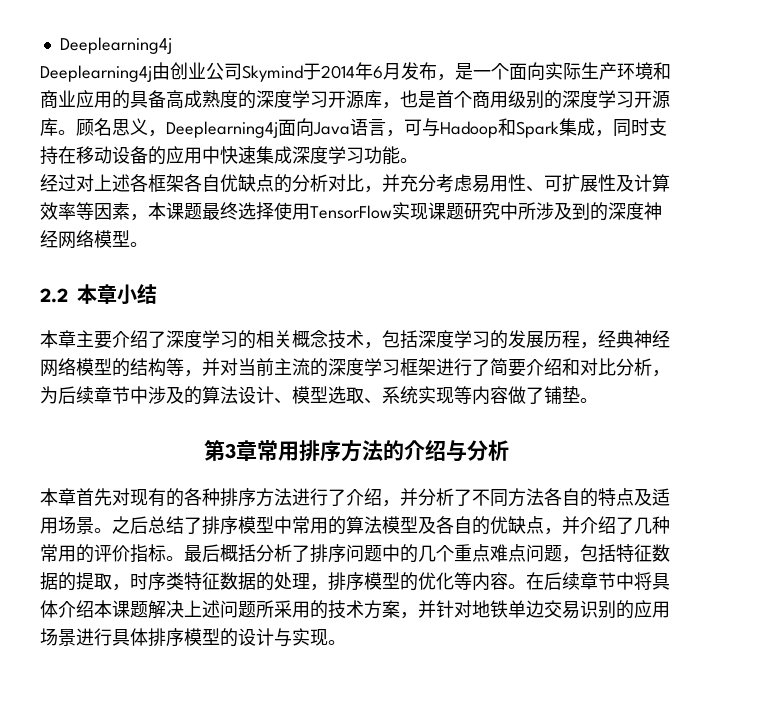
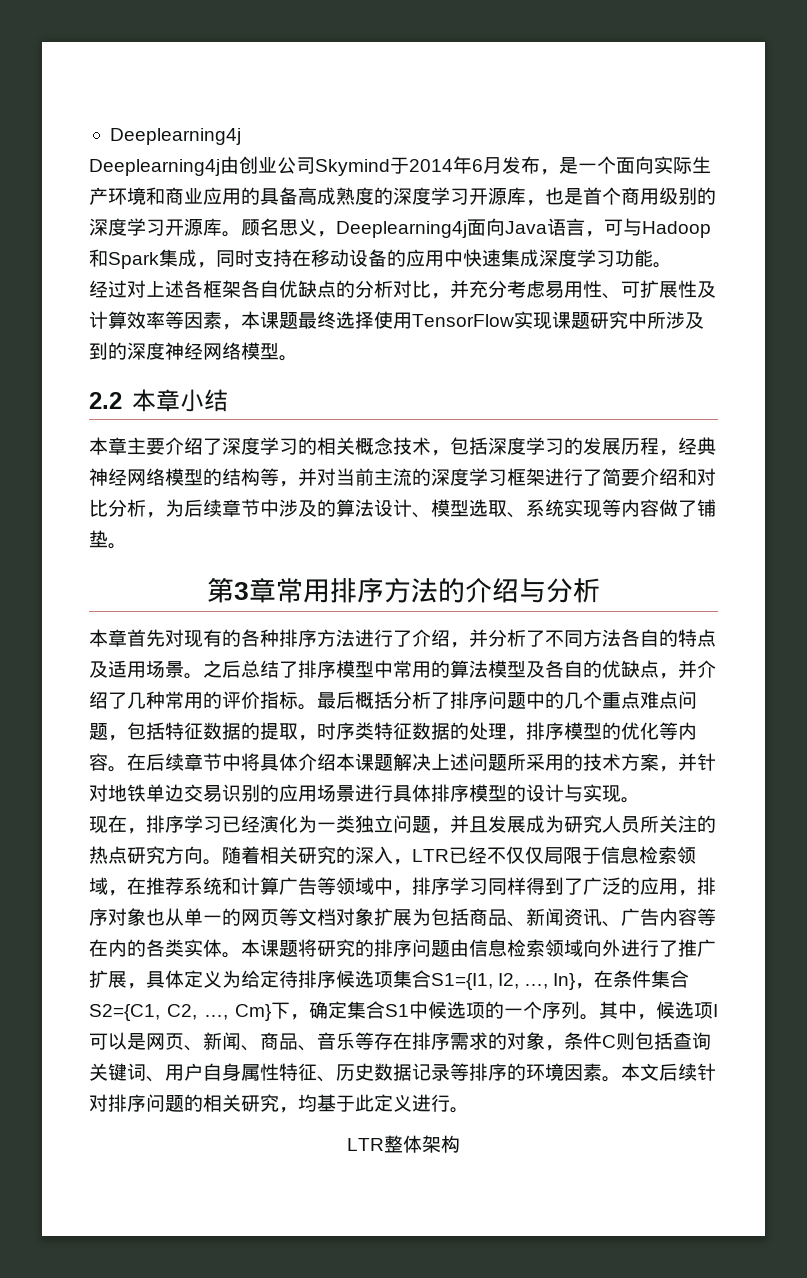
(346, 642) none -> [89,815,716,834] [89,846,696,865] [89,877,716,896] [89,908,716,927] [89,939,716,958] [89,970,690,990] [89,1001,718,1021] [89,1032,711,1051] [89,1063,716,1082] [89,1094,469,1113] [347,1135,460,1153] // 现在，排序学习已经演化为一类独立问题，并且发展成为研究人员所关注的热点研究方向。随着相关研究的深入，LTR已经不仅仅局限于信息检索领域，在推荐系统和计算广告等领域中，排序学习同样得到了广泛的应用，排序对象也从单一的网页等文档对象扩展为包括商品、新闻资讯、广告内容等在内的各类实体。本课题将研究的排序问题由信息检索领域向外进行了推广扩展，具体定义为给定待排序候选项集合S1={I1, I2, …, In}，在条件集合S2={C1, C2, …, Cm}下，确定集合S1中候选项的一个序列。其中，候选项I可以是网页、新闻、商品、音乐等存在排序需求的对象，条件C则包括查询关键词、用户自身属性特征、历史数据记录等排序的环境因素。本文后续针对排序问题的相关研究，均基于此定义进行。 // LTR整体架构

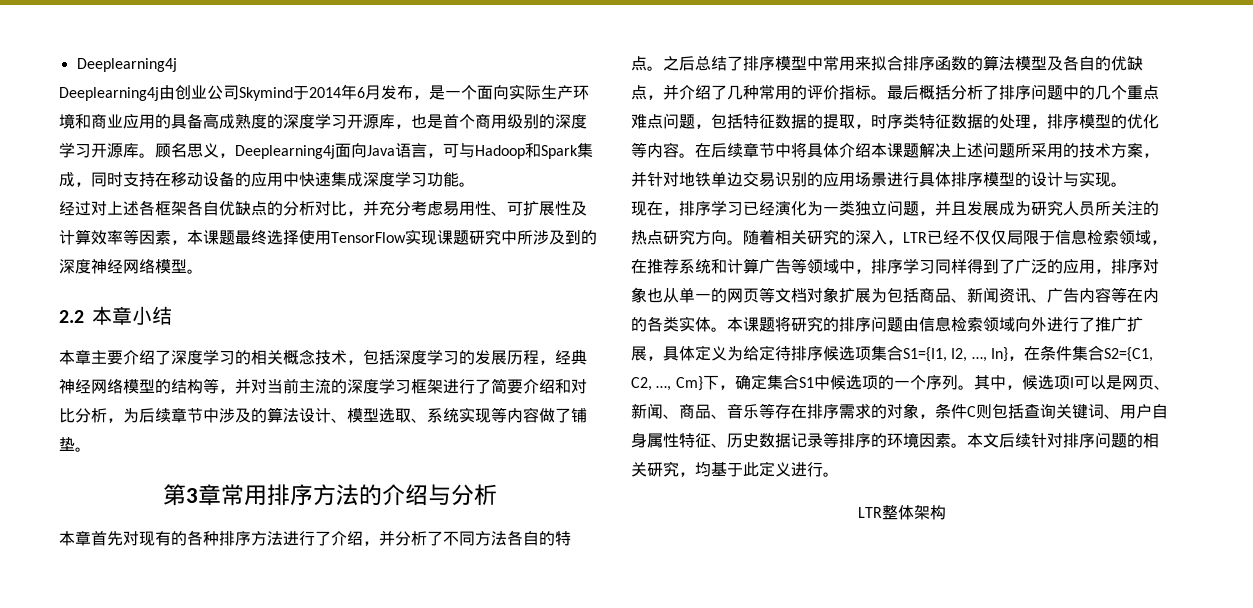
[89,660,184,678] 及适用场景 -> (647, 63) none
(431, 669) none -> [855,55,967,71] 来拟合排序函数

